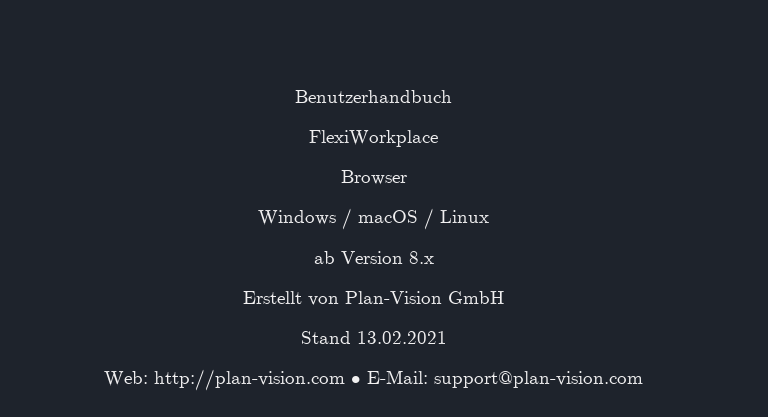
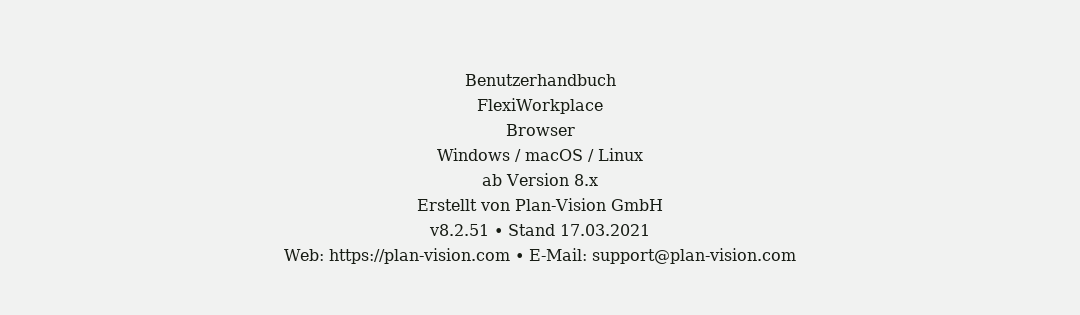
[300,331,447,344] Stand 13.02.2021 -> [429,224,650,236] v8.2.51 • Stand 17.03.2021
[154,369,345,391] http://plan-vision.com -> [328,248,510,264] https://plan-vision.com

